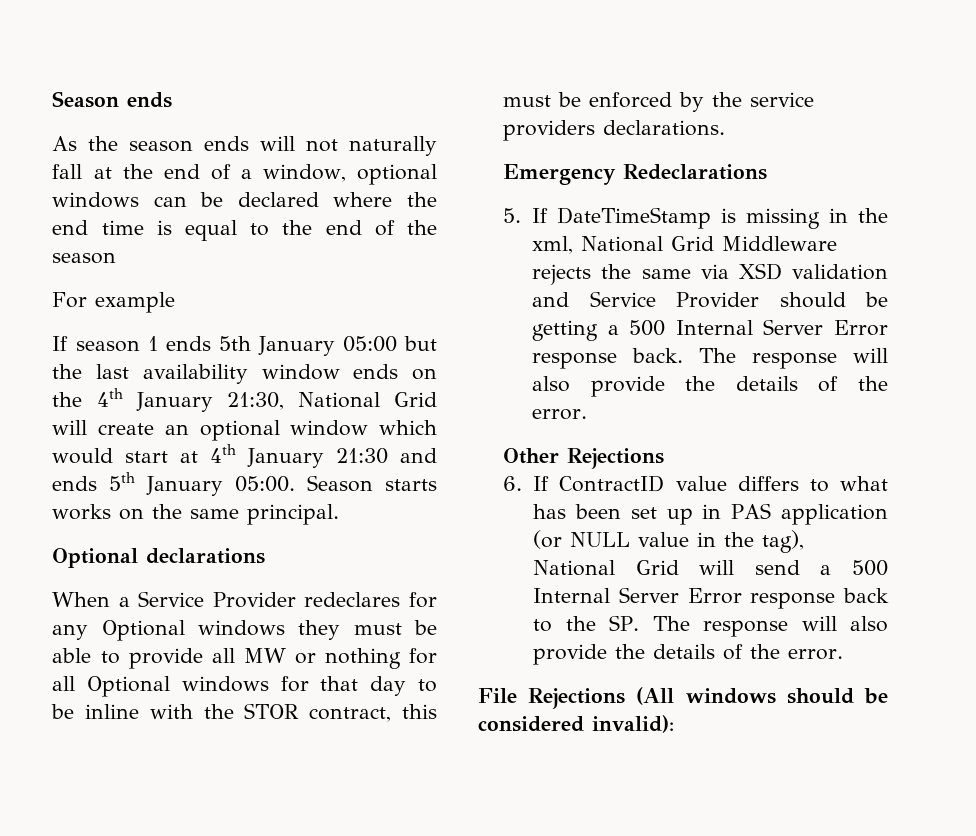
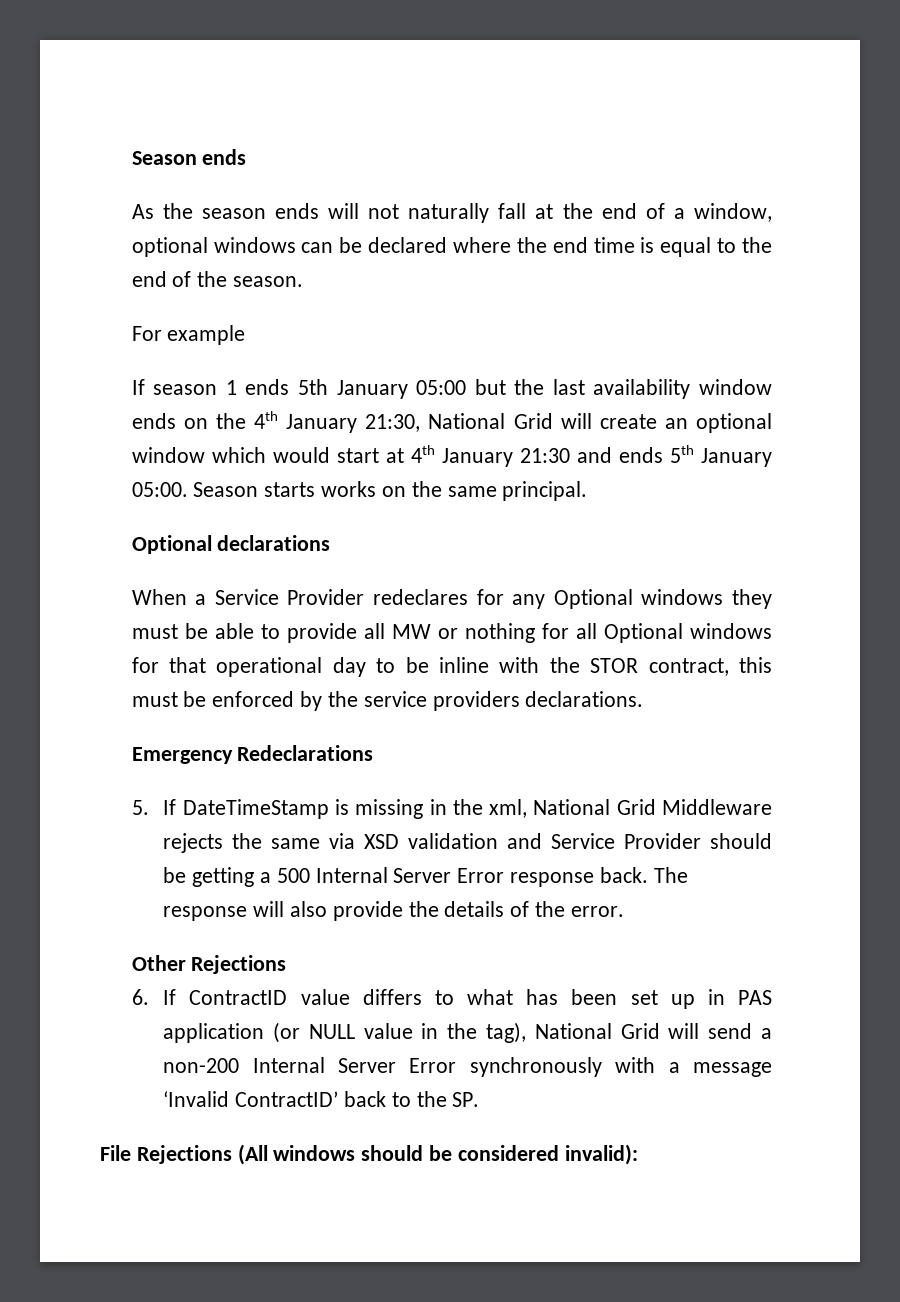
[52,252,117,264] season -> [233,276,304,287] season.
(359, 683) none -> [216,657,323,677] operational
[852,560,888,576] [533,587,889,609] [533,615,888,637] [533,644,844,665] 500 Internal Server Error response back to the SP. The response will also provide the details of the error. -> [163,1057,772,1077] [163,1091,480,1107] non-200 Internal Server Error synchronously with a message ‘Invalid ContractID’ back to the SP.

